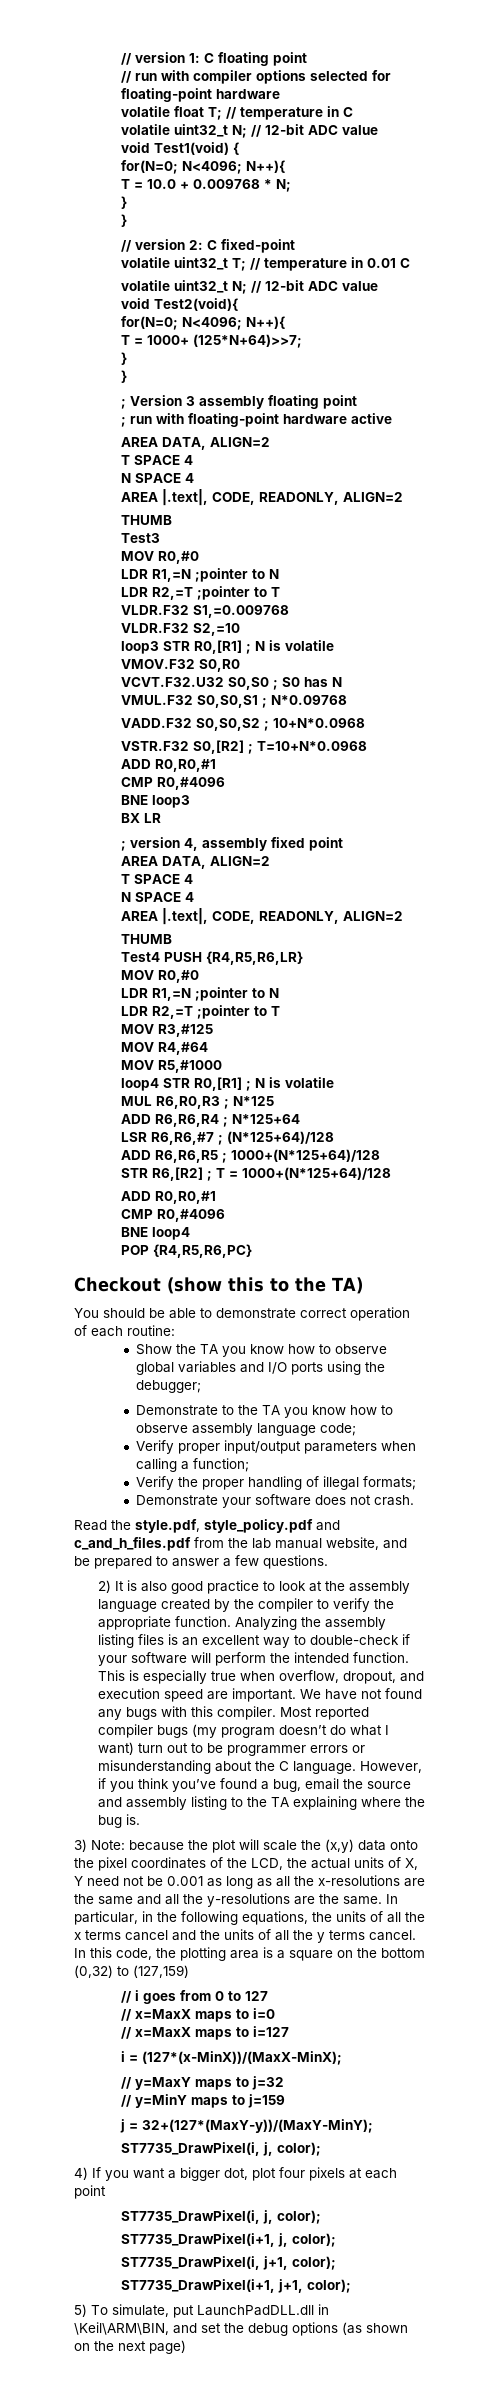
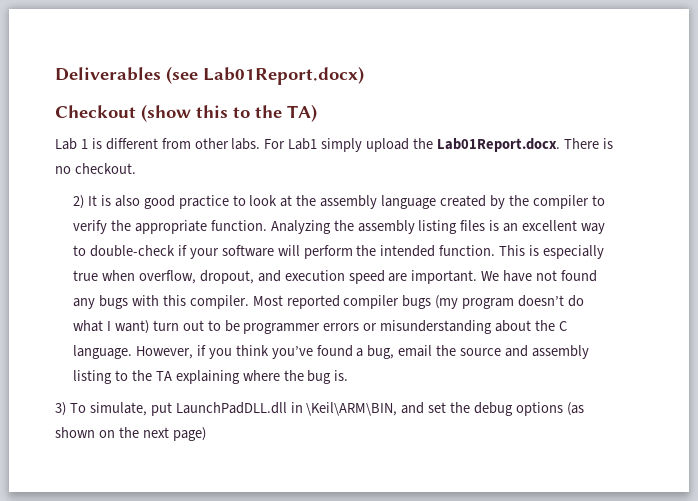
[121,52,308,66] [121,70,392,84] [121,88,281,102] [121,106,354,120] [121,124,379,138] [121,142,240,155] [121,160,286,174] [121,179,292,192] [121,196,128,209] [121,214,128,227] [121,239,296,253] [121,257,411,271] [121,280,379,294] [121,298,239,311] [121,316,286,330] [121,334,303,348] [121,352,128,365] [121,370,128,383] [121,395,358,409] [121,413,393,427] [121,437,271,450] [121,455,194,465] [121,473,195,483] [121,489,404,506] [121,515,173,525] [121,533,161,543] [121,551,200,564] [121,568,280,582] [121,586,281,600] [121,605,290,618] [121,623,241,636] [121,640,335,654] [121,659,241,672] [121,677,343,690] [121,695,348,708] [121,718,366,731] [121,740,368,754] [121,759,217,772] [121,777,226,790] [121,795,191,808] [121,813,162,823] [121,837,344,851] [121,856,271,869] [121,874,194,884] [121,892,195,902] [121,908,404,925] [121,934,173,944] [121,951,304,965] [121,970,200,983] [121,987,280,1001] [121,1005,281,1019] [121,1024,214,1037] [121,1042,209,1055] [121,1060,223,1073] [121,1077,335,1091] [121,1096,275,1109] [121,1114,301,1127] [121,1131,335,1145] [121,1149,381,1163] [121,1167,392,1181] [121,1191,217,1204] [121,1209,226,1222] [121,1227,191,1240] [121,1244,253,1258] // version 1: C floating point // // run with compiler options selected for floating-point hardware // volatile float T; // temperature in C // volatile uint32_t N; // 12-bit ADC value // void Test1(void) { // for(N=0; N<4096; N++){ // T = 10.0 + 0.009768 * N; // } // } // // version 2: C fixed-point // volatile uint32_t T; // temperature in 0.01 C // volatile uint32_t N; // 12-bit ADC value // void Test2(void){ // for(N=0; N<4096; N++){ // T = 1000+ (125*N+64)>>7; // } // } // ; Version 3 assembly floating point // ; run with floating-point hardware active // AREA DATA, ALIGN=2 // T SPACE 4 // N SPACE 4 // AREA |.text|, CODE, READONLY, ALIGN=2 // THUMB // Test3 // MOV R0,#0 // LDR R1,=N ;pointer to N // LDR R2,=T ;pointer to T // VLDR.F32 S1,=0.009768 // VLDR.F32 S2,=10 // loop3 STR R0,[R1] ; N is volatile // VMOV.F32 S0,R0 // VCVT.F32.U32 S0,S0 ; S0 has N // VMUL.F32 S0,S0,S1 ; N*0.09768 // VADD.F32 S0,S0,S2 ; 10+N*0.0968 // VSTR.F32 S0,[R2] ; T=10+N*0.0968 // ADD R0,R0,#1 // CMP R0,#4096 // BNE loop3 // BX LR // ; version 4, assembly fixed point // AREA DATA, ALIGN=2 // T SPACE 4 // N SPACE 4 // AREA |.text|, CODE, READONLY, ALIGN=2 // THUMB // Test4 PUSH {R4,R5,R6,LR} // MOV R0,#0 // LDR R1,=N ;pointer to N // LDR R2,=T ;pointer to T // MOV R3,#125 // MOV R4,#64 // MOV R5,#1000 // loop4 STR R0,[R1] ; N is volatile // MUL R6,R0,R3 ; N*125 // ADD R6,R6,R4 ; N*125+64 // LSR R6,R6,#7 ; (N*125+64)/128 // ADD R6,R6,R5 ; 1000+(N*125+64)/128 // STR R6,[R2] ; T = 1000+(N*125+64)/128 // ADD R0,R0,#1 // CMP R0,#4096 // BNE loop4 // POP {R4,R5,R6,PC} -> [55,66,364,85] Deliverables (see Lab01Report.docx)
[74,1307,410,1321] [74,1325,175,1337] [135,1344,387,1357] [135,1361,385,1375] [135,1380,201,1393] [135,1405,393,1418] [135,1423,356,1436] [135,1440,416,1454] [135,1458,249,1472] [135,1476,416,1490] [135,1494,414,1508] [74,1519,340,1533] [74,1537,407,1551] [74,1555,328,1569] You should be able to demonstrate correct operation of each routine: // Show the TA you know how to observe global variables and I/O ports using the debugger; // Demonstrate to the TA you know how to observe assembly language code; // Verify proper input/output parameters when calling a function; // Verify the proper handling of illegal formats; // Demonstrate your software does not crash. // Read the style.pdf, style_policy.pdf and c_and_h_files.pdf from the lab manual website, and be prepared to answer a few questions. -> [55,138,613,152] [55,163,136,174] Lab 1 is different from other labs. For Lab1 simply upload the Lab01Report.docx. There is no checkout.
[91,1839,418,1853] [74,1857,418,1871] [74,1875,425,1889] [74,1893,398,1907] [74,1911,425,1925] [74,1929,416,1943] [74,1947,425,1961] [74,1965,189,1978] [121,1990,269,2004] [121,2008,276,2022] [121,2026,290,2040] [121,2051,343,2065] [121,2076,285,2090] [121,2094,286,2108] [120,2119,374,2133] [121,2142,322,2156] [74,2167,397,2181] [74,2185,106,2199] [121,2210,322,2224] [121,2233,337,2247] [121,2256,337,2270] [121,2279,352,2293] [74,2304,87,2317] Note: because the plot will scale the (x,y) data onto the pixel coordinates of the LCD, the actual units of X, Y need not be 0.001 as long as all the x-resolutions are the same and all the y-resolutions are the same. In particular, in the following equations, the units of all the x terms cancel and the units of all the y terms cancel. In this code, the plotting area is a square on the bottom (0,32) to (127,159) // // i goes from 0 to 127 // // x=MaxX maps to i=0 // // x=MaxX maps to i=127 // i = (127*(x-MinX))/(MaxX-MinX); // // y=MaxY maps to j=32 // // y=MinY maps to j=159 // j = 32+(127*(MaxY-y))/(MaxY-MinY); // ST7735_DrawPixel(i, j, color); // 4) If you want a bigger dot, plot four pixels at each point // ST7735_DrawPixel(i, j, color); // ST7735_DrawPixel(i+1, j, color); // ST7735_DrawPixel(i, j+1, color); // ST7735_DrawPixel(i+1, j+1, color); // 5) -> (66, 409) none

